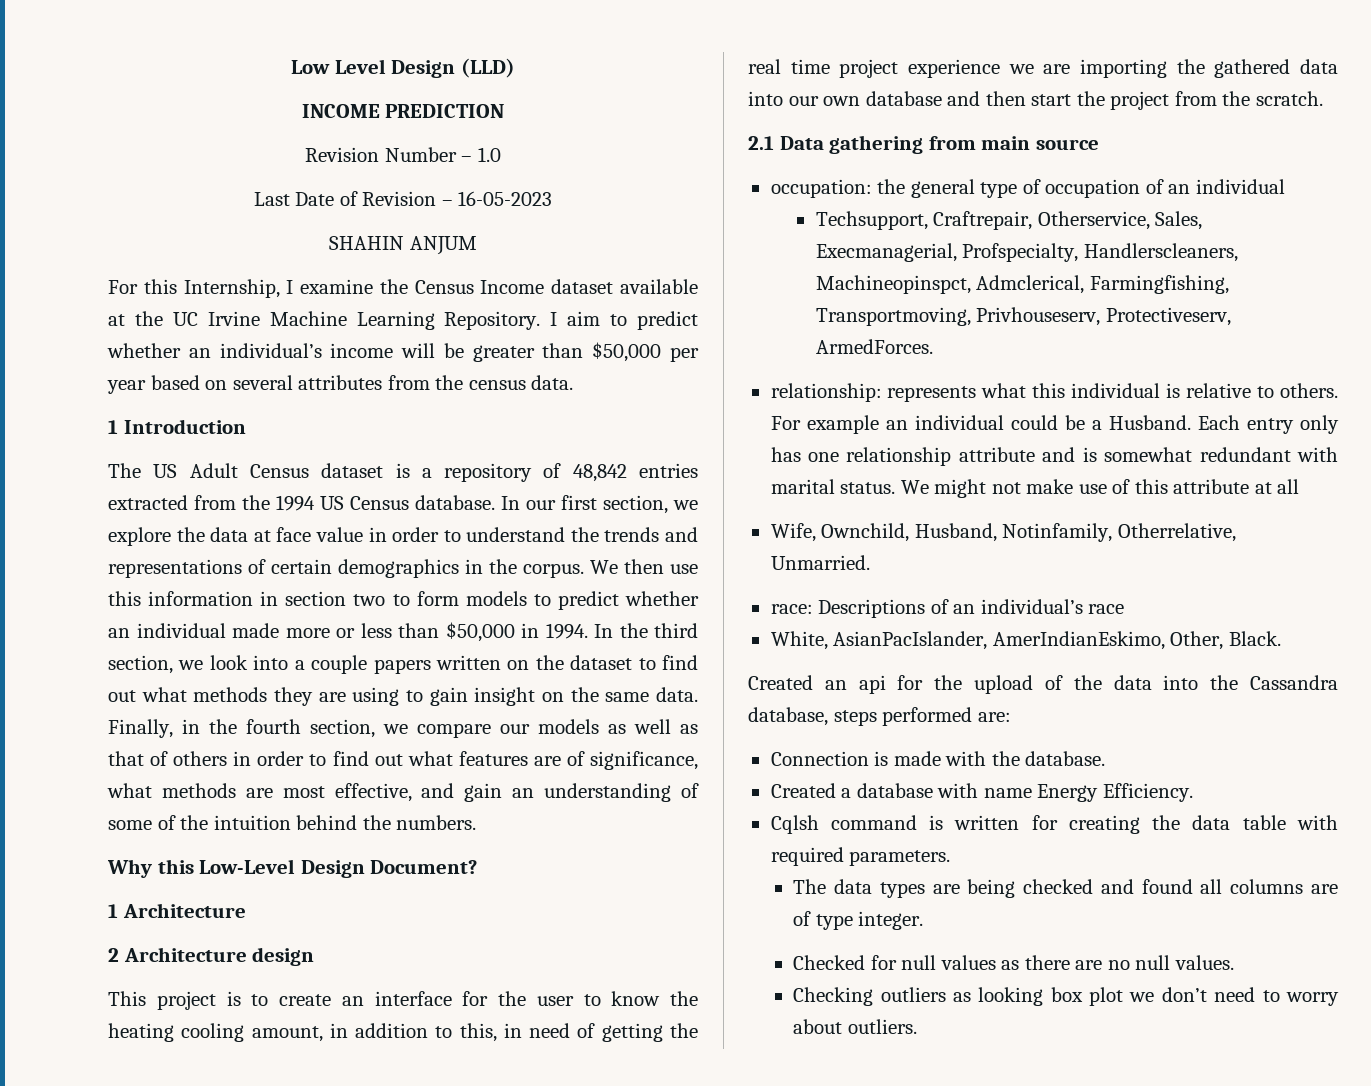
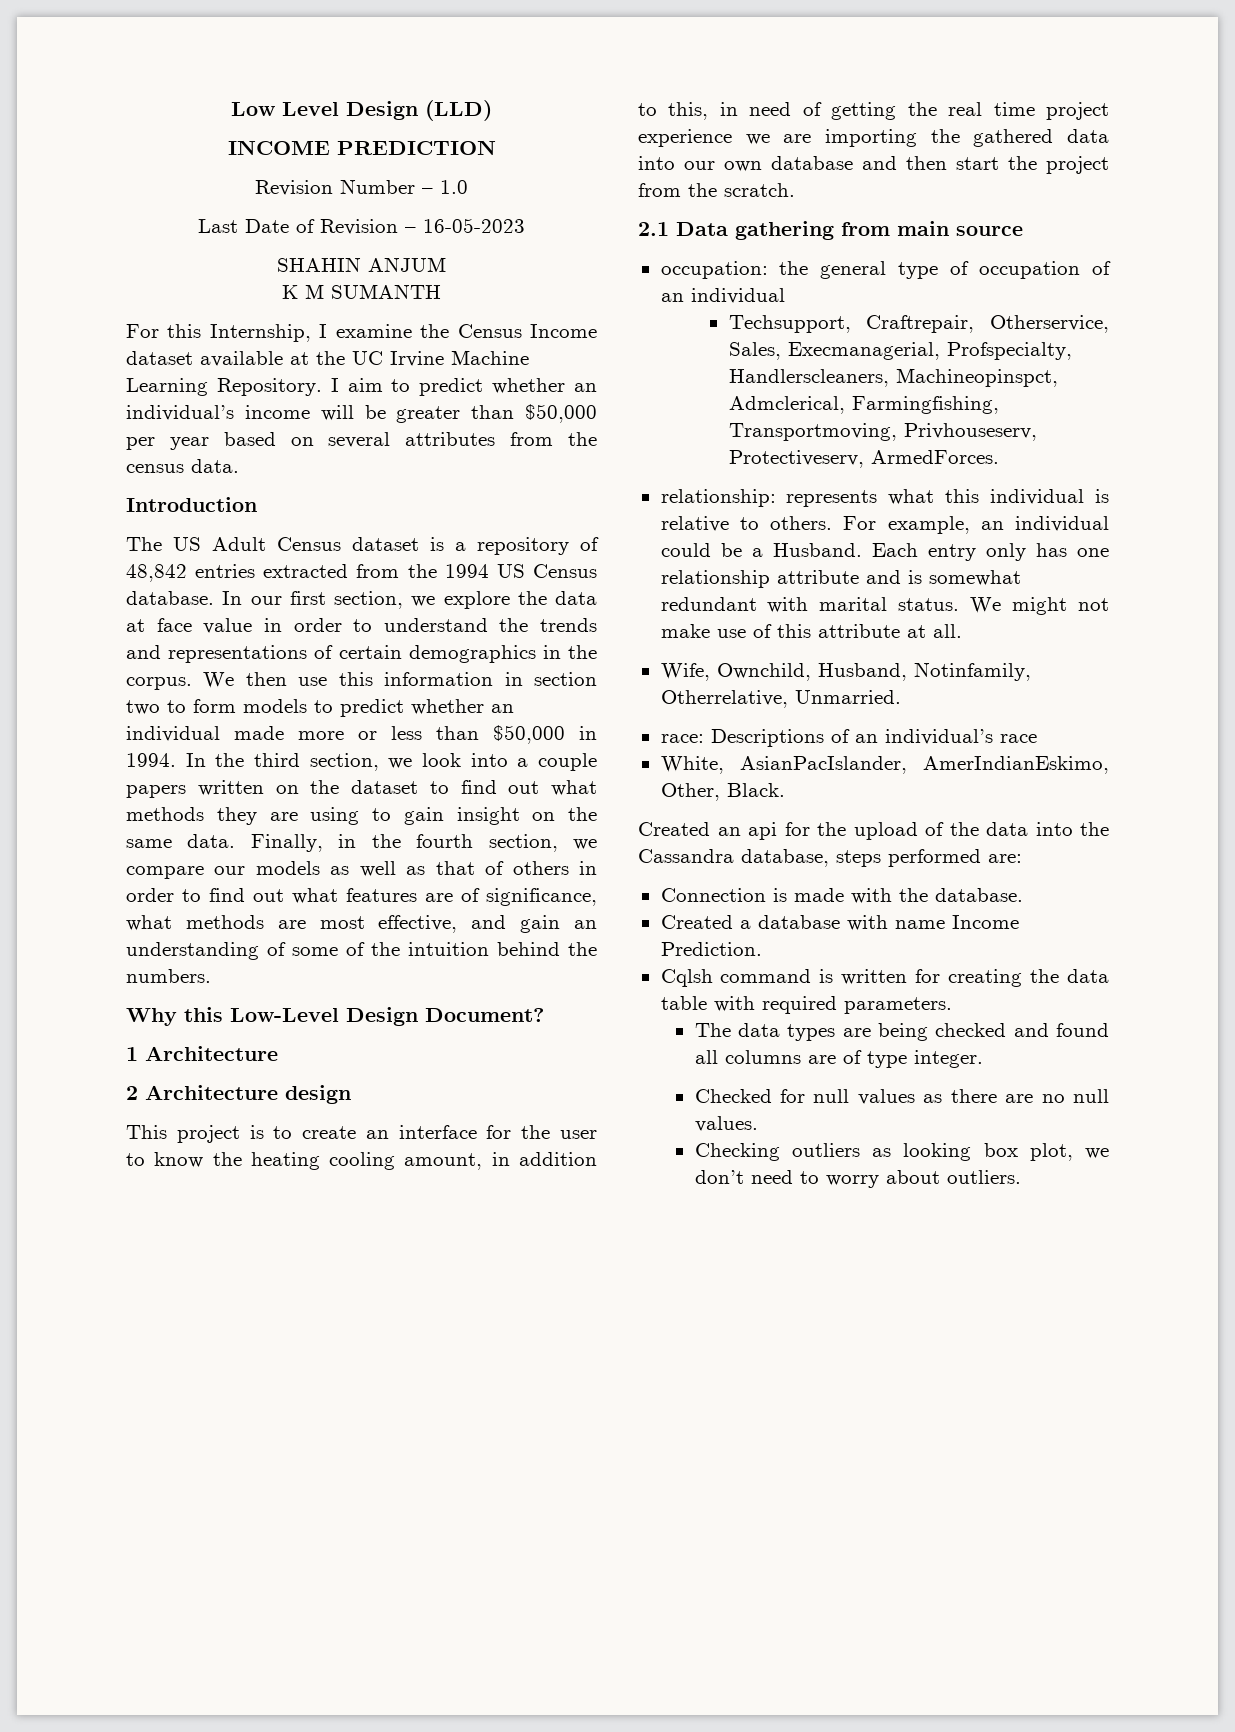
(477, 245) none -> [282,284,441,299] // K M SUMANTH
[108,420,118,434] 1 -> (239, 466) none
[806,415,879,434] example -> [887,516,970,534] example,
[1277,479,1300,494] all -> [932,624,962,638] all.
[1037,783,1193,802] Energy Efficiency. -> [951,915,1019,929] [660,942,762,956] Income Prediction.
[1089,987,1124,1006] plot -> [1029,1143,1073,1161] plot,

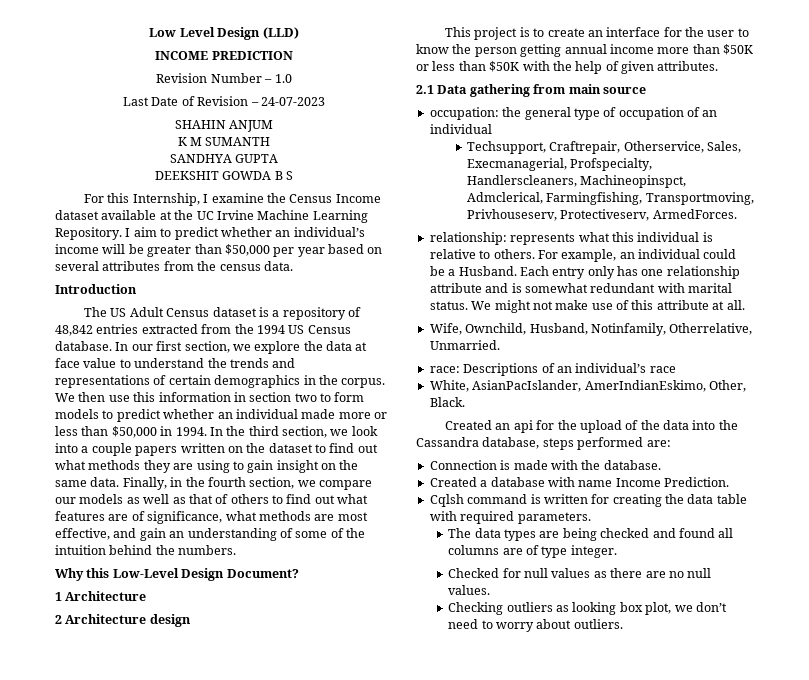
[423,218,525,233] 16-05-2023 -> [260,97,325,106] 24-07-2023
(441, 291) none -> [169,154,279,163] [154,171,294,180] // SANDHYA GUPTA // DEEKSHIT GOWDA B S
[263,618,342,632] in order -> (117, 363) none
[579,861,598,875] [126,888,174,902] in order -> (269, 499) none
[250,1152,597,1170] [638,102,1109,120] [638,129,1109,147] [638,156,1109,174] [638,183,795,197] heating cooling amount, in addition to this, in need of getting the real time project experience we are importing the gathered data into our own database and then start the project from the scratch. -> [474,44,753,57] [416,61,719,74] person getting annual income more than $50K or less than $50K with the help of given attributes.

